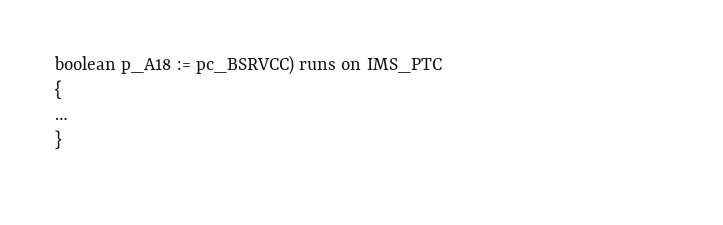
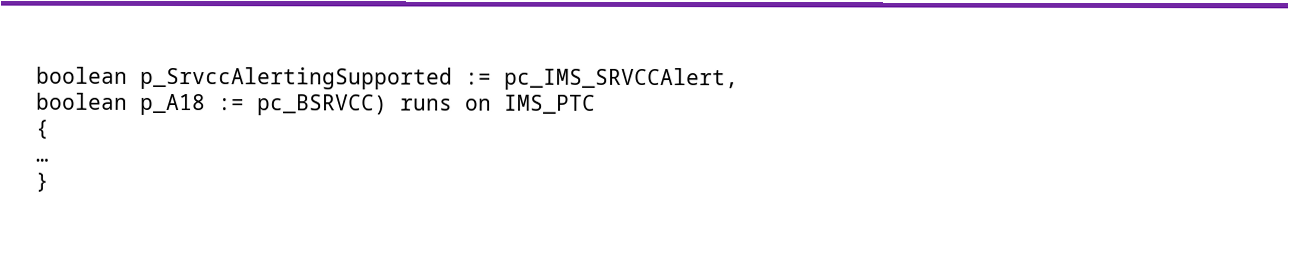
[54,56,116,70] boolean -> [36,66,739,91] [36,92,128,110] boolean p_SrvccAlertingSupported := pc_IMS_SRVCCAlert, // boolean

